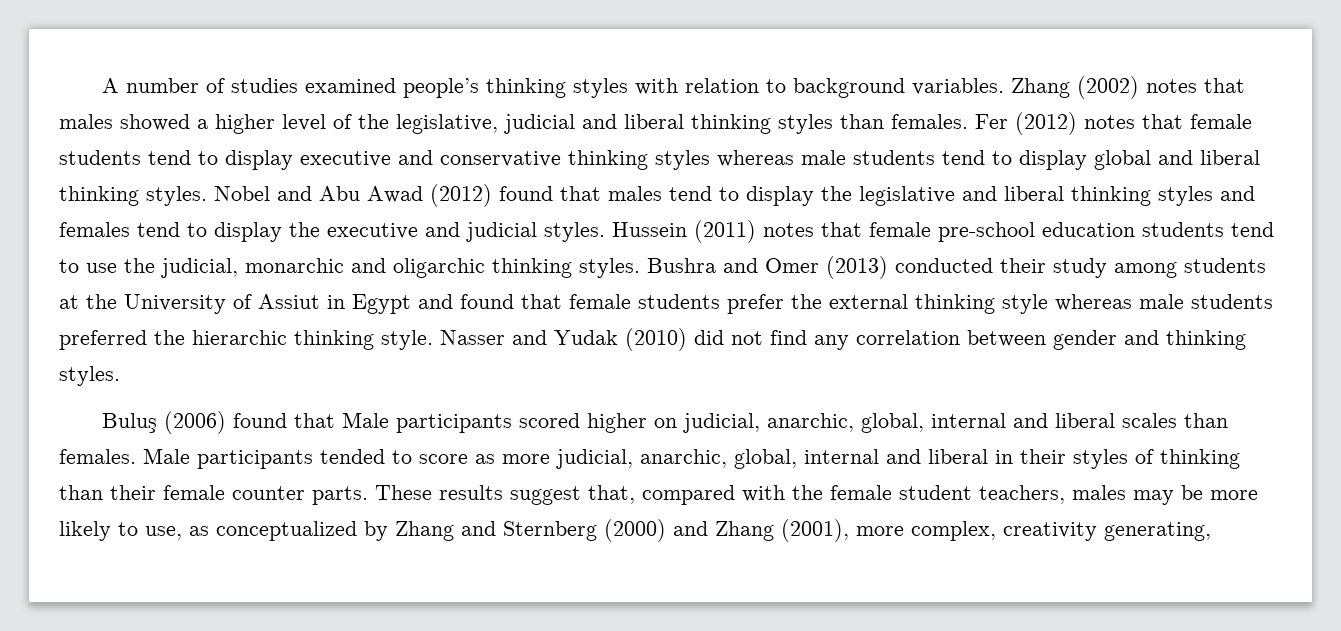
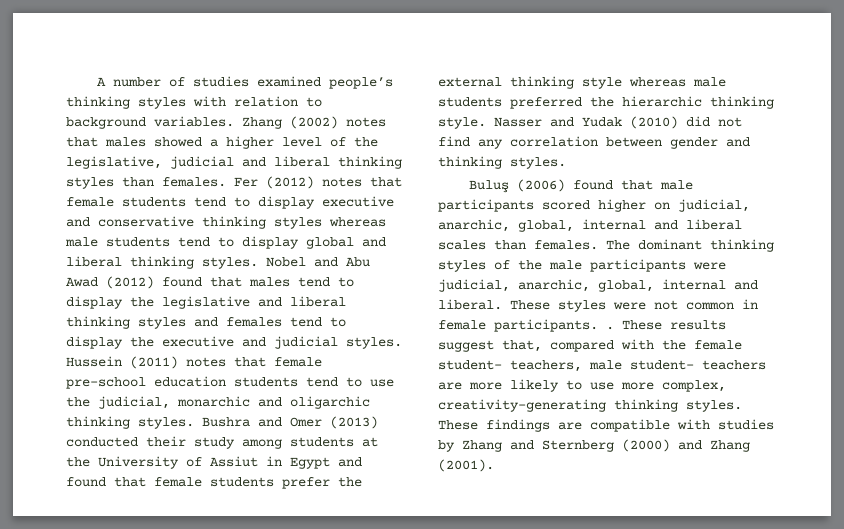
[341,412,389,428] Male -> [659,180,693,190] male
[143,448,1240,469] [59,485,368,505] Male participants tended to score as more judicial, anarchic, global, internal and liberal in their styles of thinking than their female counter parts. -> [606,239,774,252] [438,259,726,272] [438,279,758,292] [438,299,758,312] [438,319,614,332] The dominant thinking styles of the male participants were judicial, anarchic, global, internal and liberal. These styles were not common in female participants. .
[899,485,1258,505] [59,521,357,541] student teachers, males may be more likely to use, as conceptualized -> [438,360,766,372] [438,379,726,392] [438,399,742,412] [438,419,774,432] student- teachers, male student- teachers are more likely to use more complex, creativity-generating thinking styles. These findings are compatible with studies
[781,519,1211,542] (2001), more complex, creativity generating, -> [438,459,494,472] (2001).

